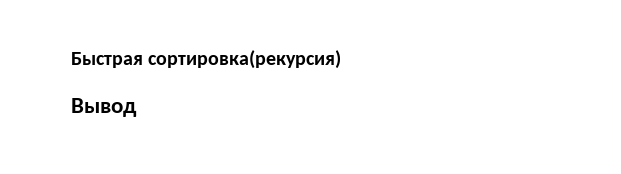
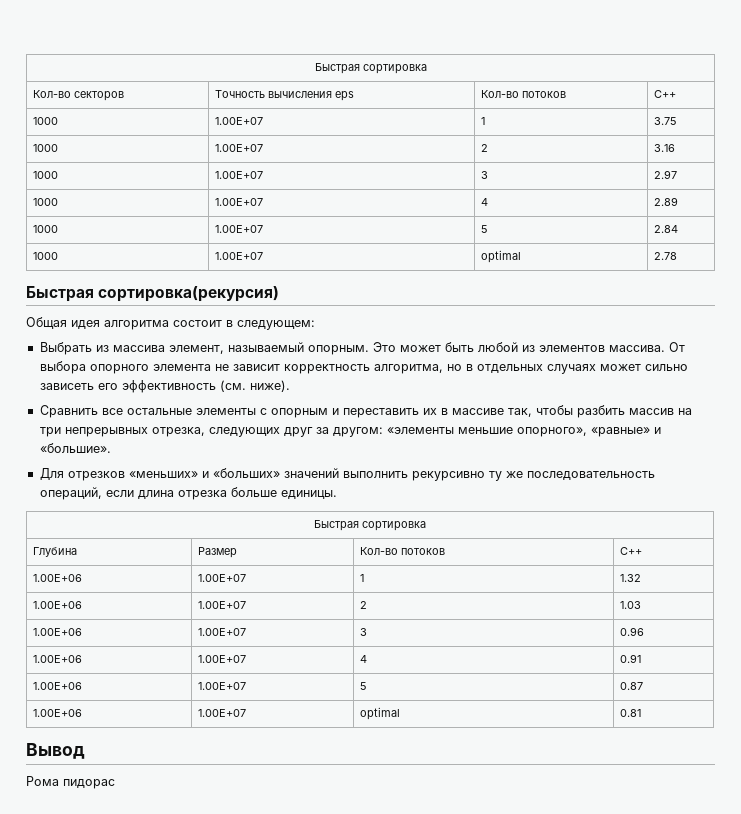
[71,50,342,69] Быстрая сортировка(рекурсия) -> [314,63,427,74] [33,90,125,101] [215,90,355,101] [481,90,567,98] [654,90,677,98] [33,117,59,125] [215,117,264,125] [481,117,486,125] [654,117,678,125] [33,144,59,152] [215,144,264,152] [481,144,489,152] [654,144,676,152] [33,171,59,179] [215,171,264,179] [481,171,489,179] [654,170,678,179] [33,198,59,206] [215,198,264,206] [481,198,489,206] [654,197,679,206] [33,225,59,233] [215,225,264,233] [481,225,489,233] [654,225,679,233] [33,252,59,260] [215,252,264,260] [481,250,522,263] [654,252,678,260] [26,286,280,302] [26,317,315,330] [39,342,685,355] [39,361,688,374] [39,380,290,393] [39,405,692,418] [39,427,661,437] [39,443,111,453] [39,468,655,481] [39,487,337,500] [314,520,426,531] [33,547,78,557] [198,547,238,558] [360,547,446,555] [620,547,643,555] [33,574,83,582] [198,574,247,582] [360,574,365,582] [620,574,642,582] [33,601,83,609] [198,601,247,609] [360,601,368,609] [620,601,642,609] [33,628,83,636] [198,628,247,636] [360,628,368,636] [620,627,645,636] [33,655,83,663] [198,655,247,663] [360,655,368,663] [620,654,642,663] [33,682,83,690] [198,682,247,690] [360,682,368,690] [620,682,644,690] [33,709,83,717] [198,709,247,717] [360,707,401,720] [620,709,642,717] Быстрая сортировка // Кол-во секторов | Точность вычисления eps | Кол-во потоков | С++ // 1000 | 1.00E+07 | 1 | 3.75 // 1000 | 1.00E+07 | 2 | 3.16 // 1000 | 1.00E+07 | 3 | 2.97 // 1000 | 1.00E+07 | 4 | 2.89 // 1000 | 1.00E+07 | 5 | 2.84 // 1000 | 1.00E+07 | optimal | 2.78 // Быстрая сортировка(рекурсия) // Общая идея алгоритма состоит в следующем: // Выбрать из массива элемент, называемый опорным. Это может быть любой из элементов массива. От выбора опорного элемента не зависит корректность алгоритма, но в отдельных случаях может сильно зависеть его эффективность (см. ниже). // Сравнить все остальные элементы с опорным и переставить их в массиве так, чтобы разбить массив на три непрерывных отрезка, следующих друг за другом: «элементы меньшие опорного», «равные» и «большие». // Для отрезков «меньших» и «больших» значений выполнить рекурсивно ту же последовательность операций, если длина отрезка больше единицы. // Быстрая сортировка // Глубина | Размер | Кол-во потоков | С++ // 1.00E+06 | 1.00E+07 | 1 | 1.32 // 1.00E+06 | 1.00E+07 | 2 | 1.03 // 1.00E+06 | 1.00E+07 | 3 | 0.96 // 1.00E+06 | 1.00E+07 | 4 | 0.91 // 1.00E+06 | 1.00E+07 | 5 | 0.87 // 1.00E+06 | 1.00E+07 | optimal | 0.81
(137, 107) none -> [26,776,115,789] // Рома пидорас

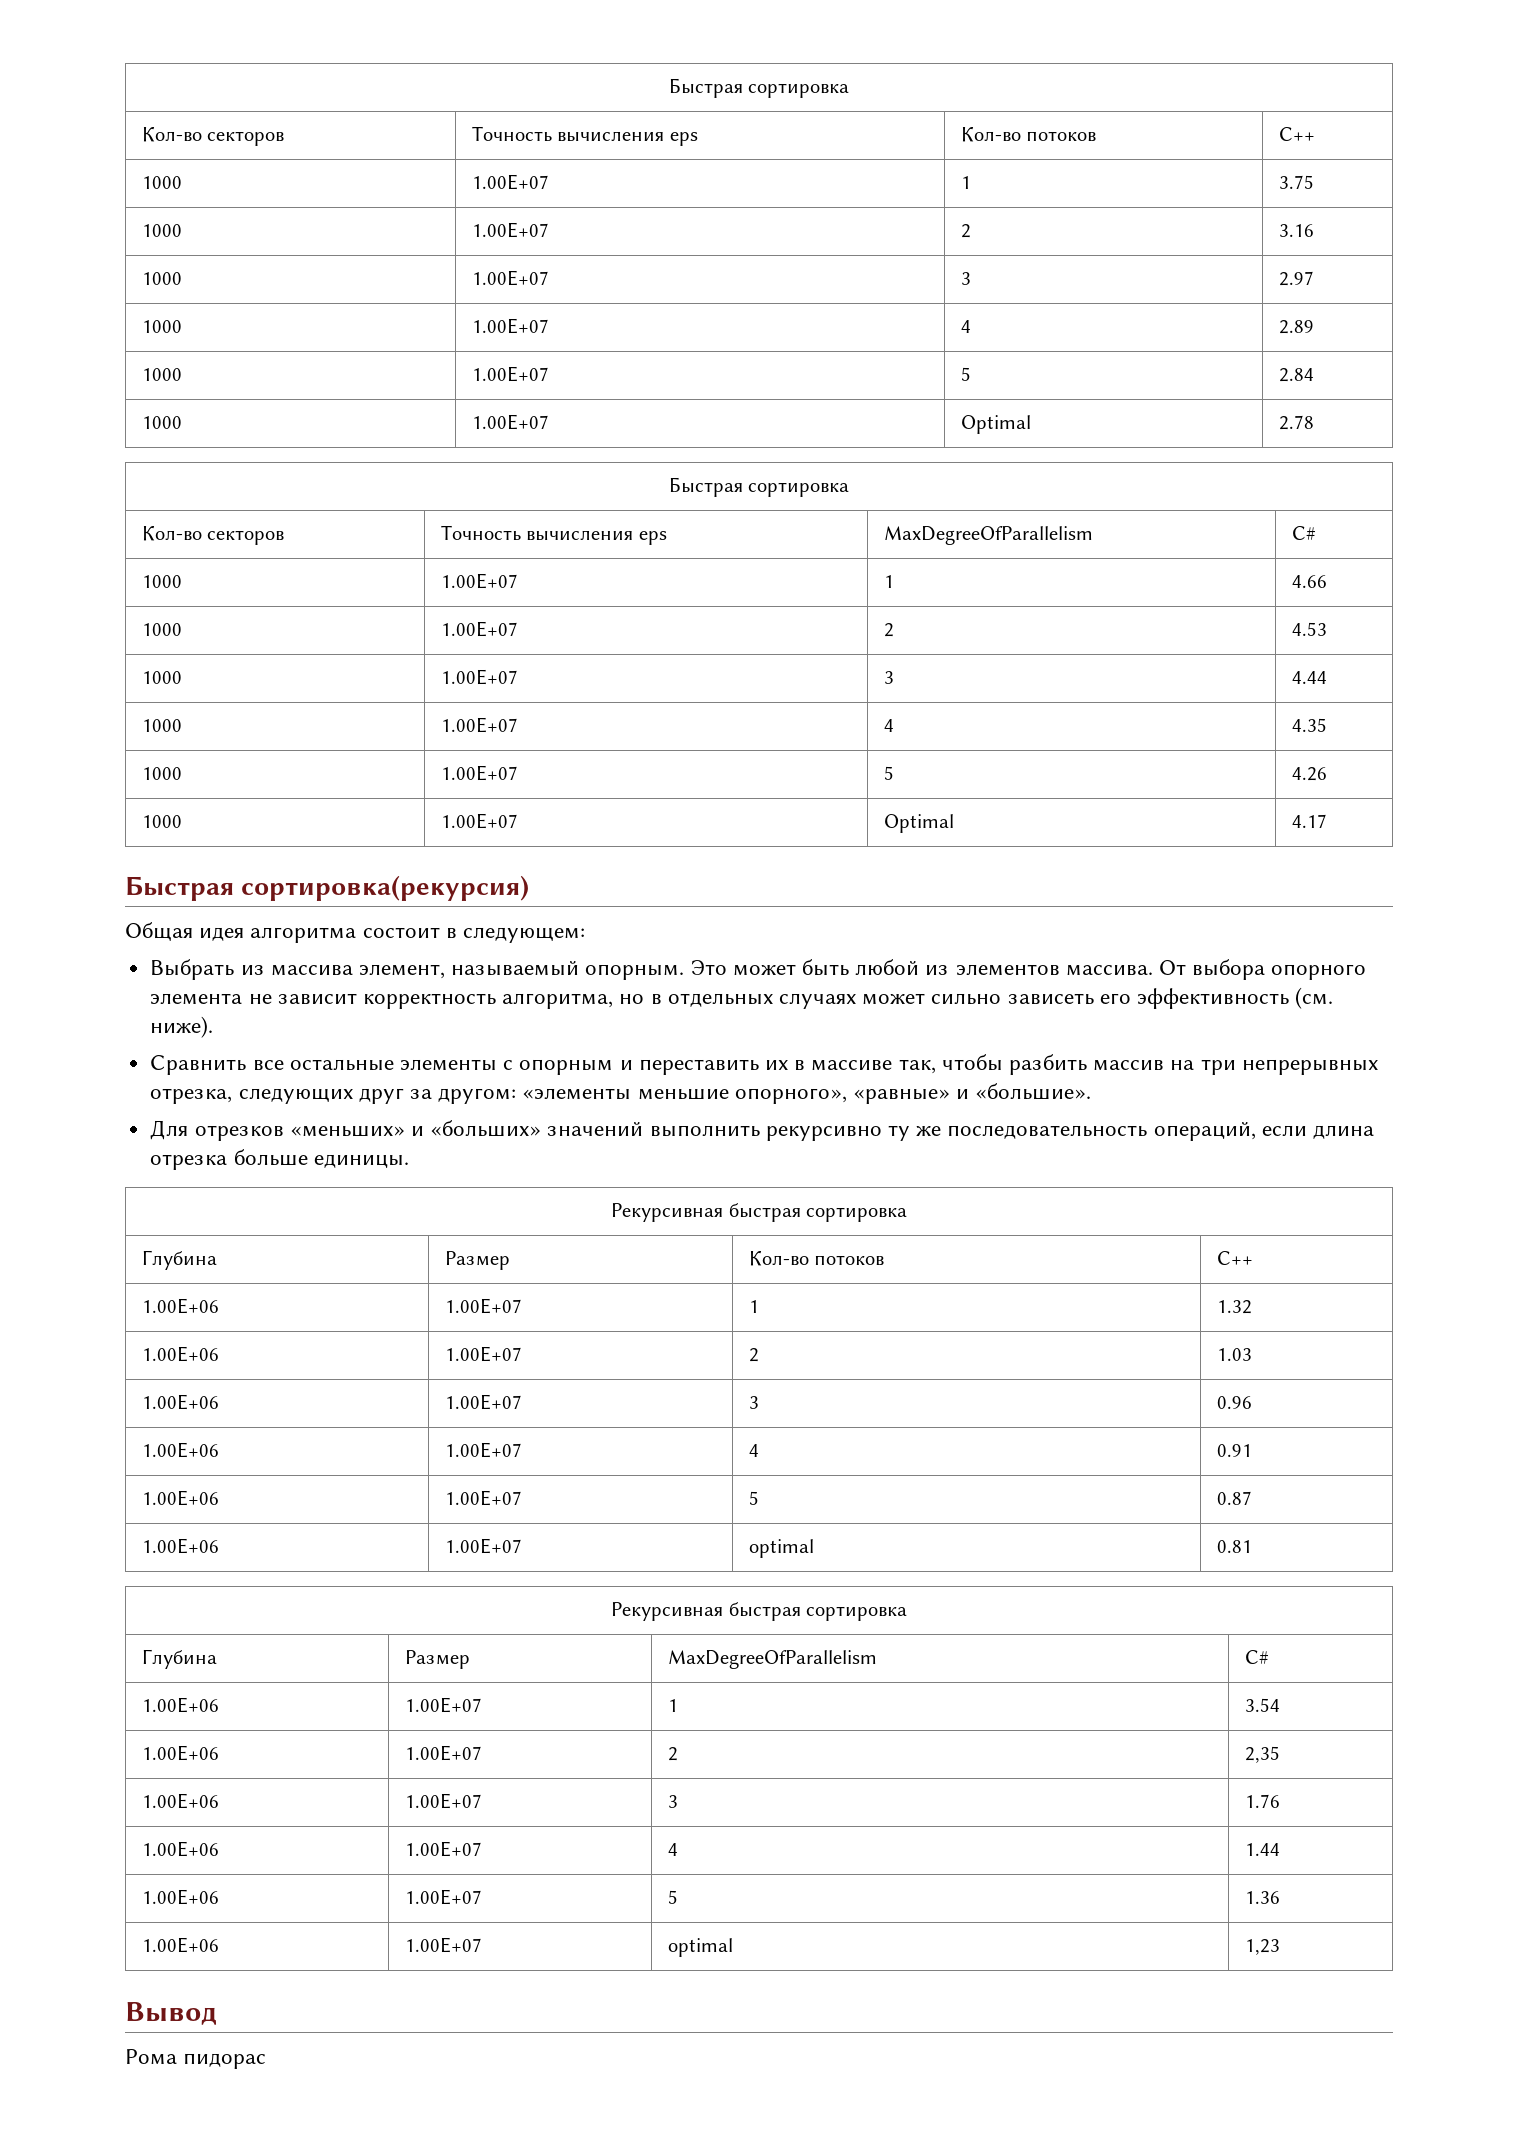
[481,250,522,263] optimal -> [960,415,1031,434] Optimal
(678, 256) none -> [668,477,850,497] [141,526,285,545] [440,525,667,545] [883,526,1093,545] [1291,526,1316,540] [141,575,182,588] [440,573,518,589] [883,575,894,588] [1291,575,1327,588] [141,623,182,636] [440,621,518,637] [883,623,894,637] [1291,622,1327,636] [141,671,182,684] [440,669,518,685] [883,671,894,684] [1291,671,1327,684] [141,719,182,732] [440,717,518,733] [883,719,894,732] [1291,718,1327,732] [141,767,182,780] [440,765,518,781] [883,766,894,780] [1291,767,1327,781] [141,815,182,828] [440,813,518,829] [883,814,954,833] [1291,814,1327,828] // Быстрая сортировка // Кол-во секторов | Точность вычисления eps | MaxDegreeOfParallelism | С# // 1000 | 1.00E+07 | 1 | 4.66 // 1000 | 1.00E+07 | 2 | 4.53 // 1000 | 1.00E+07 | 3 | 4.44 // 1000 | 1.00E+07 | 4 | 4.35 // 1000 | 1.00E+07 | 5 | 4.26 // 1000 | 1.00E+07 | Optimal | 4.17
[314,520,359,531] Быстрая -> [610,1203,801,1222] Рекурсивная быстрая
(642, 713) none -> [610,1602,908,1621] [141,1649,217,1669] [404,1650,470,1669] [667,1650,877,1669] [1244,1650,1269,1664] [141,1697,219,1713] [404,1697,482,1713] [667,1699,678,1712] [1244,1698,1280,1712] [141,1745,219,1761] [404,1745,482,1761] [667,1747,678,1761] [1244,1746,1280,1763] [141,1793,219,1809] [404,1793,482,1809] [667,1795,678,1808] [1244,1794,1280,1808] [141,1841,219,1857] [404,1841,482,1857] [667,1843,678,1856] [1244,1843,1280,1856] [141,1889,219,1905] [404,1889,482,1905] [667,1890,678,1904] [1244,1891,1280,1904] [141,1937,219,1953] [404,1937,482,1953] [667,1938,733,1957] [1244,1939,1280,1955] // Рекурсивная быстрая сортировка // Глубина | Размер | MaxDegreeOfParallelism | C# // 1.00E+06 | 1.00E+07 | 1 | 3.54 // 1.00E+06 | 1.00E+07 | 2 | 2,35 // 1.00E+06 | 1.00E+07 | 3 | 1.76 // 1.00E+06 | 1.00E+07 | 4 | 1.44 // 1.00E+06 | 1.00E+07 | 5 | 1.36 // 1.00E+06 | 1.00E+07 | optimal | 1,23

